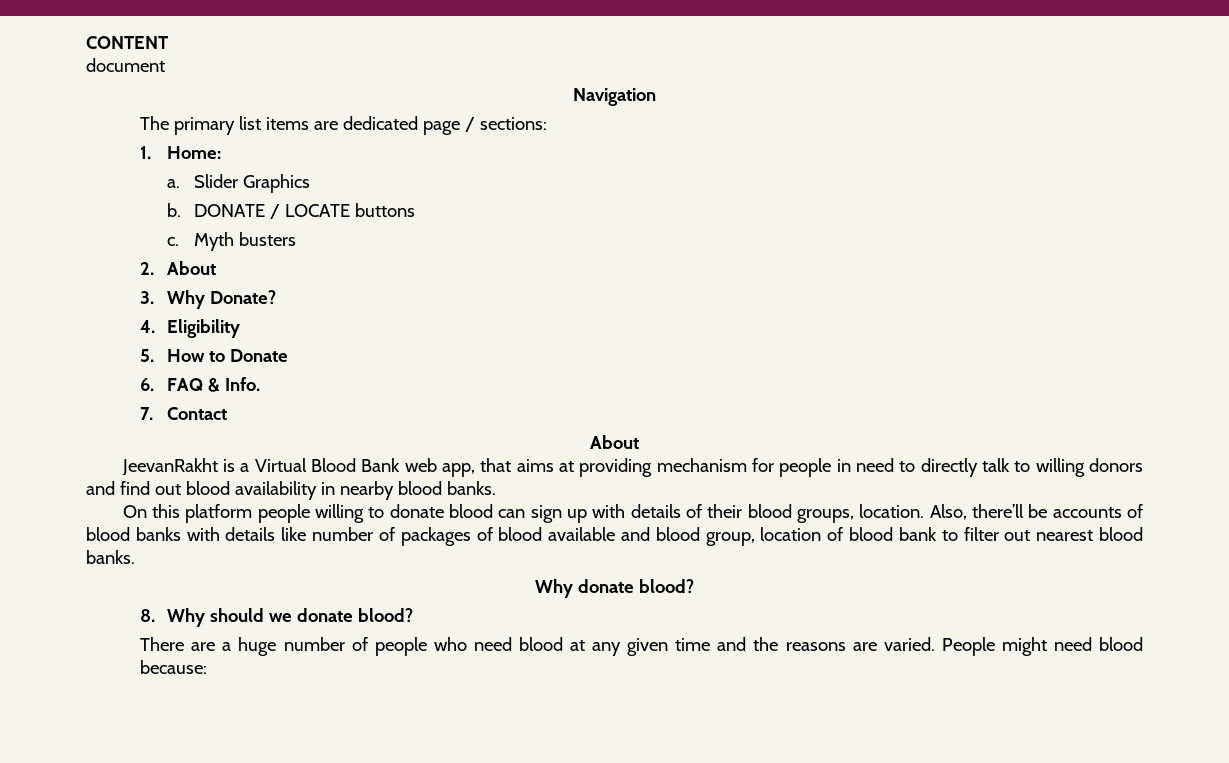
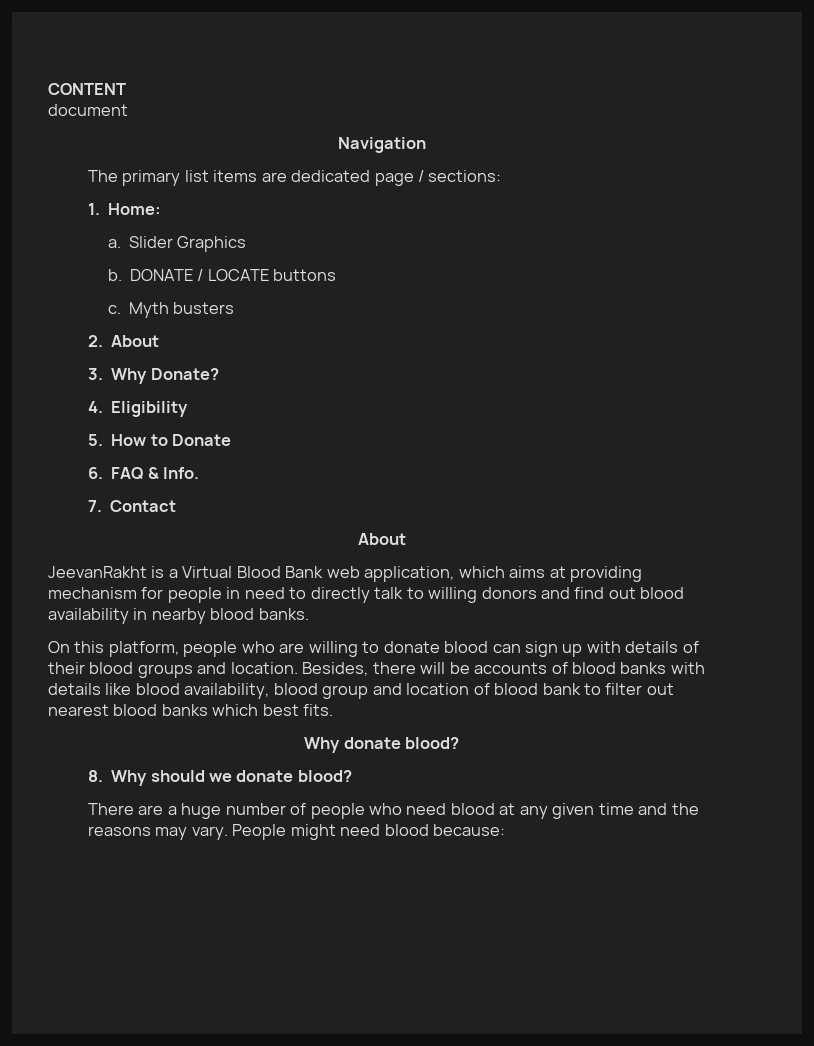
[441,458,512,477] app, that -> [364,566,505,582] application, which
[185,504,310,523] platform people -> [108,641,305,657] platform, people who are
[796,504,1024,523] groups, location. Also, there’ll -> [137,662,446,678] groups and location. Besides, there will
[312,527,755,546] number of packages of blood available and blood group, -> [135,683,402,699] blood availability, blood group and
[86,550,135,564] banks. -> [161,704,334,716] banks which best fits.
[852,637,935,651] are varied. -> [155,826,228,840] may vary.

